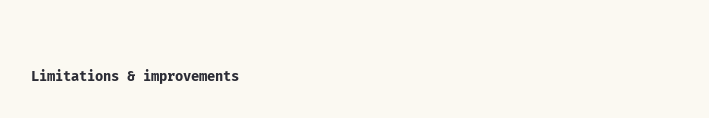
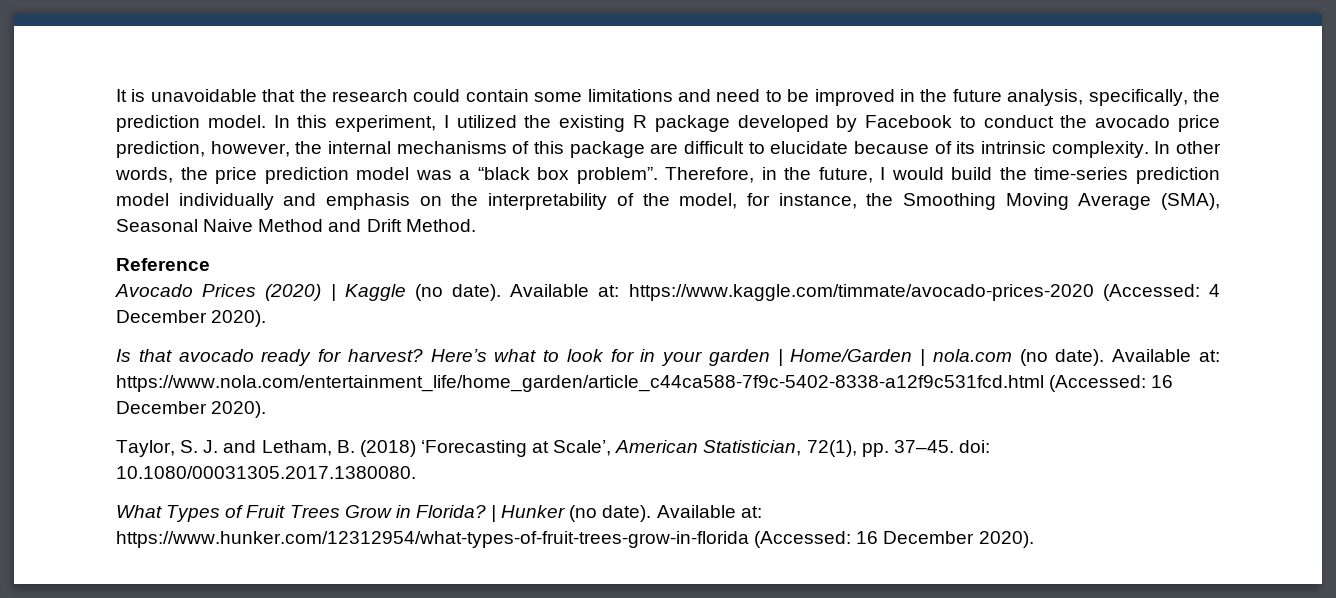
[31,69,239,84] Limitations & improvements -> [116,89,1220,106] [116,115,1221,132] [116,141,1221,158] [115,167,1220,184] [116,193,1220,210] [116,219,476,232] [116,258,210,271] [115,284,1220,301] [116,310,267,327] [116,349,1221,366] [116,375,1174,392] [116,401,267,418] [116,440,990,457] [116,466,416,479] [116,505,762,522] [116,531,1034,548] It is unavoidable that the research could contain some limitations and need to be improved in the future analysis, specifically, the prediction model. In this experiment, I utilized the existing R package developed by Facebook to conduct the avocado price prediction, however, the internal mechanisms of this package are difficult to elucidate because of its intrinsic complexity. In other words, the price prediction model was a “black box problem”. Therefore, in the future, I would build the time-series prediction model individually and emphasis on the interpretability of the model, for instance, the Smoothing Moving Average (SMA), Seasonal Naive Method and Drift Method. // Reference // Avocado Prices (2020) | Kaggle (no date). Available at: https://www.kaggle.com/timmate/avocado-prices-2020 (Accessed: 4 December 2020). // Is that avocado ready for harvest? Here’s what to look for in your garden | Home/Garden | nola.com (no date). Available at: https://www.nola.com/entertainment_life/home_garden/article_c44ca588-7f9c-5402-8338-a12f9c531fcd.html (Accessed: 16 December 2020). // Taylor, S. J. and Letham, B. (2018) ‘Forecasting at Scale’, American Statistician, 72(1), pp. 37–45. doi: 10.1080/00031305.2017.1380080. // What Types of Fruit Trees Grow in Florida? | Hunker (no date). Available at: https://www.hunker.com/12312954/what-types-of-fruit-trees-grow-in-florida (Accessed: 16 December 2020).

